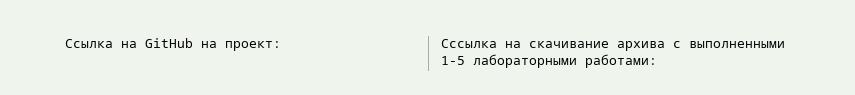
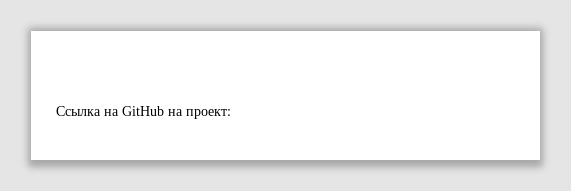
[441,39,785,51] [441,54,657,68] // Cссылка на скачивание архива с выполненными 1-5 лабораторными работами: -> (231, 114) none

